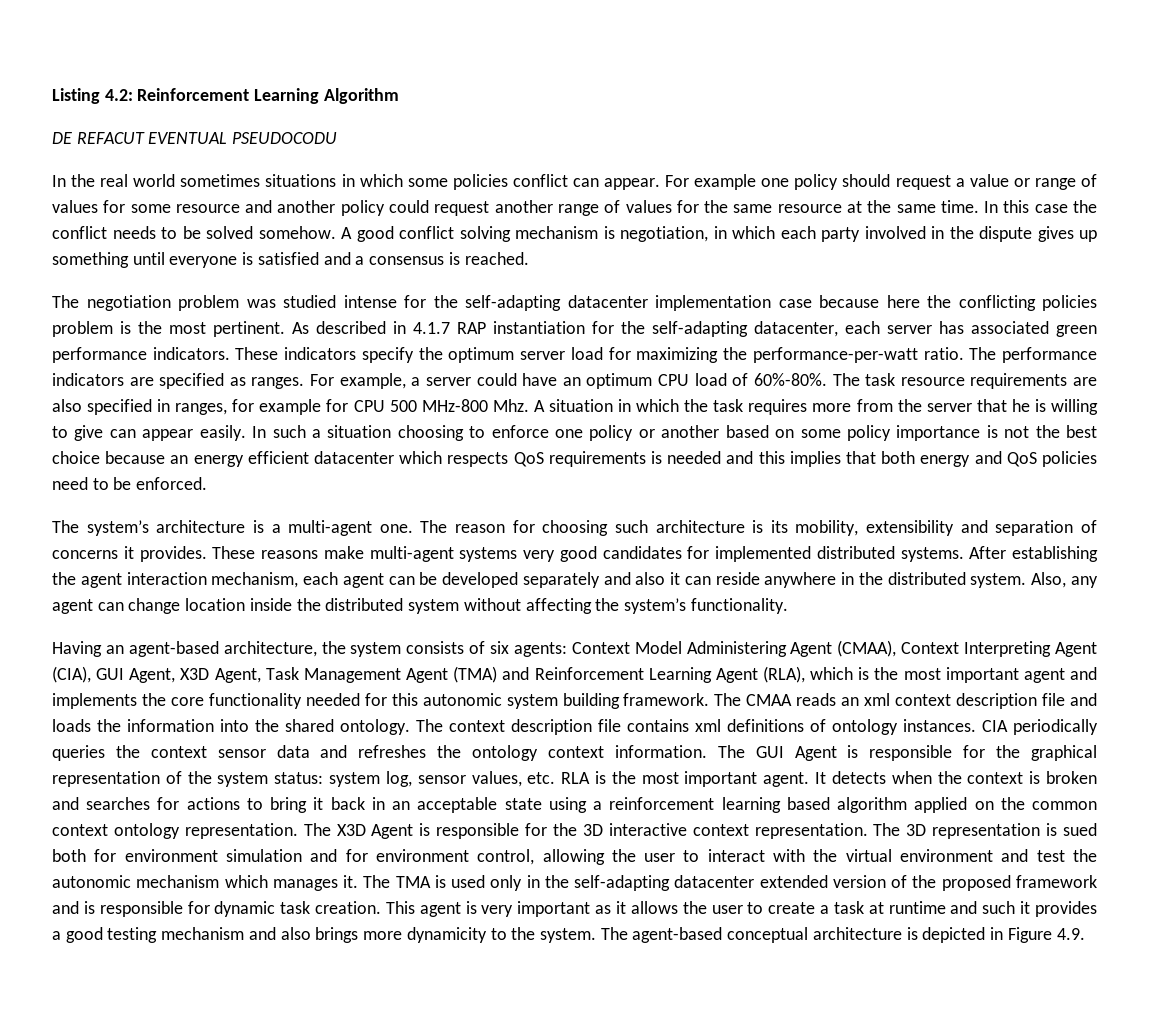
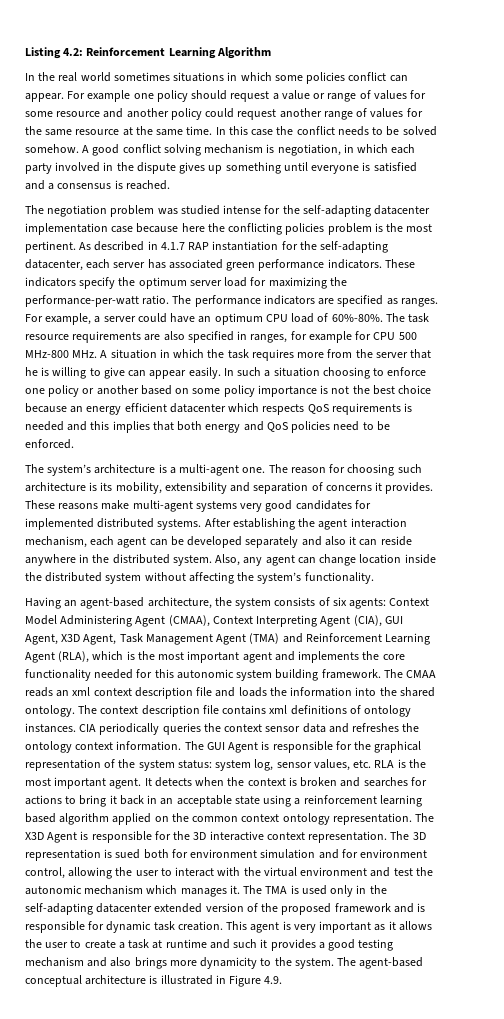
[52,132,338,144] // DE REFACUT EVENTUAL PSEUDOCODU -> (271, 53) none
[492,399,529,412] Mhz. -> [72,350,98,358] MHz.
[922,927,986,943] depicted -> [160,975,213,985] illustrated

